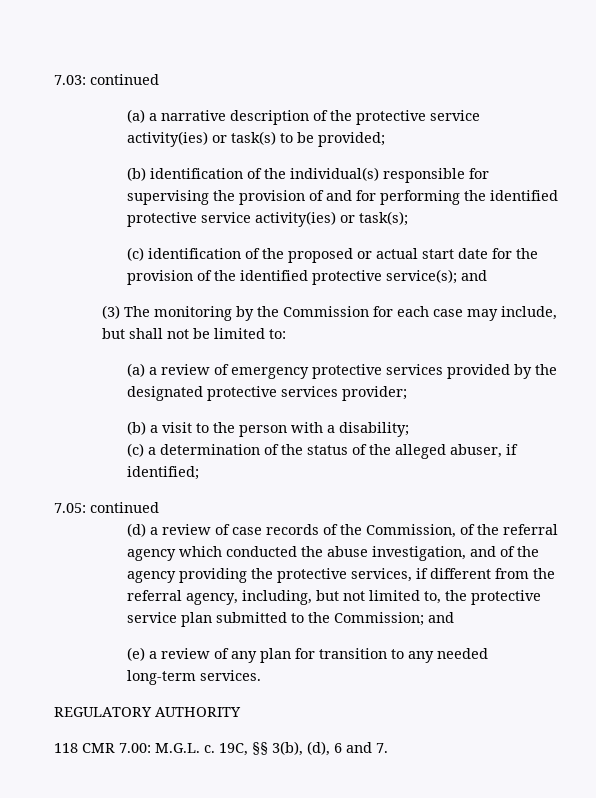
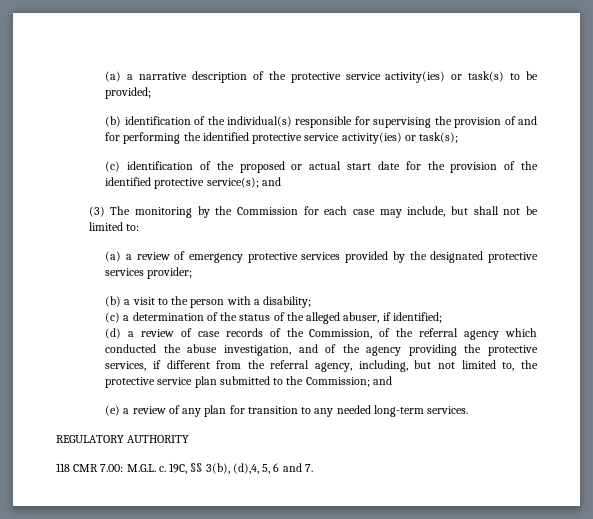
[54,74,159,85] 7.03: continued // -> (105, 76) none
[54,502,159,513] // 7.05: continued -> (442, 317) none
[307,741,330,756] (d), -> [232,463,271,474] (d),4, 5,

